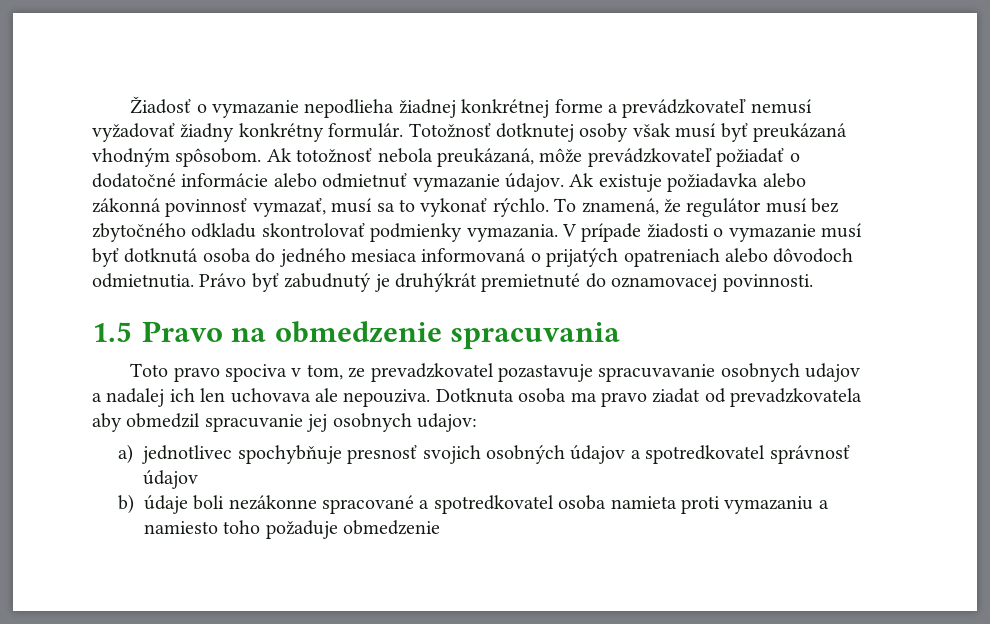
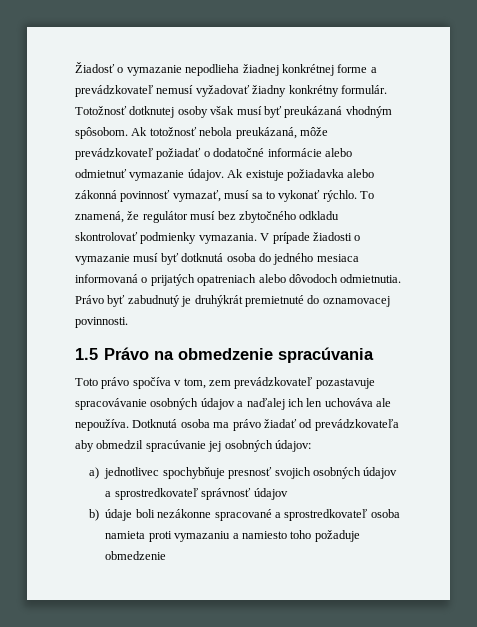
[142,321,223,342] Pravo -> [104,347,150,360] Právo
[450,322,621,349] spracuvania -> [278,347,375,363] spracúvania
[173,363,861,382] [92,388,863,407] [92,413,477,432] pravo spociva v tom, ze prevadzkovatel pozastavuje spracuvavanie osobnych udajov a nadalej ich len uchovava ale nepouziva. Dotknuta osoba ma pravo ziadat od prevadzkovatela aby obmedzil spracuvanie jej osobnych udajov: -> [101,377,375,389] [75,398,391,410] [75,419,399,431] [75,440,311,452] právo spočíva v tom, zem prevádzkovateľ pozastavuje spracovávanie osobných údajov a naďalej ich len uchováva ale nepoužíva. Dotknutá osoba ma právo žiadať od prevádzkovateľa aby obmedzil spracúvanie jej osobných údajov:
[645,445,766,464] spotredkovatel -> [114,488,198,500] sprostredkovateľ
[433,495,554,514] spotredkovatel -> [284,509,368,521] sprostredkovateľ

